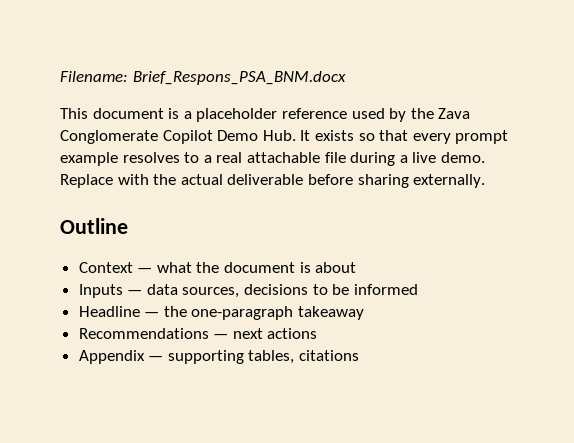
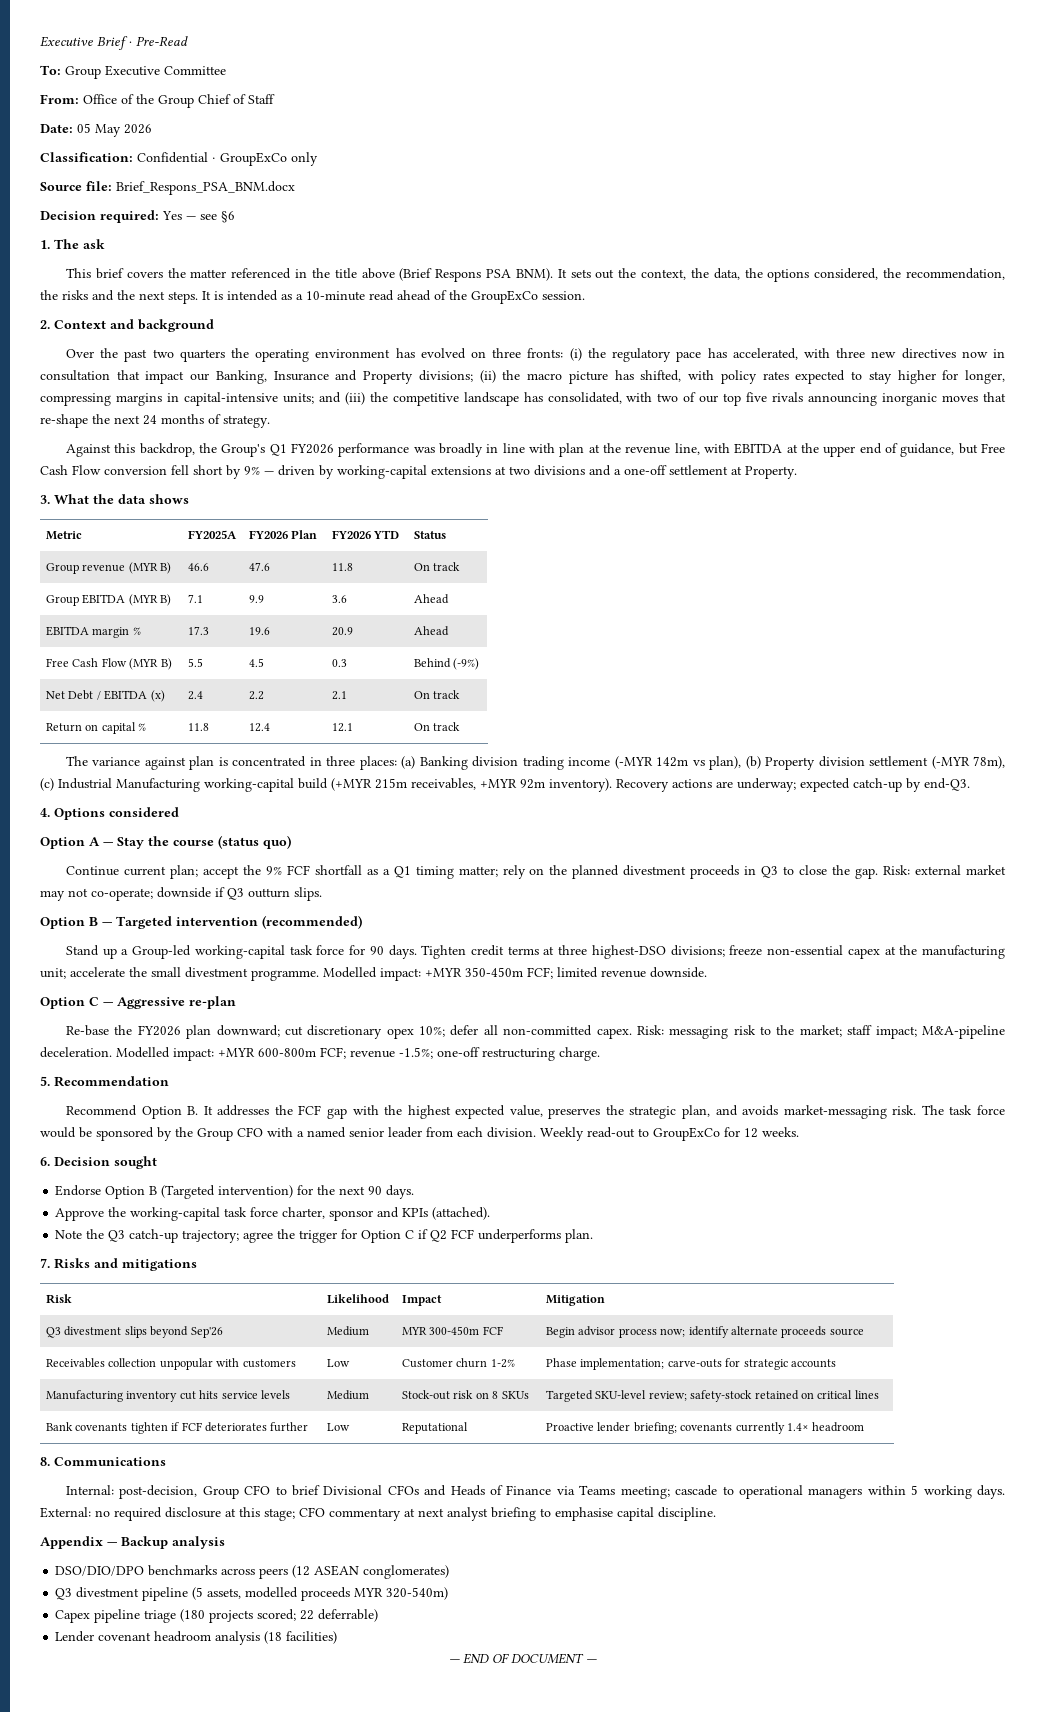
[60,71,346,85] [60,108,471,122] [60,130,509,144] [60,152,485,166] [60,174,486,188] [60,218,128,234] [78,262,357,273] [78,284,418,298] [78,306,365,320] [78,328,318,339] [78,350,360,364] Filename: Brief_Respons_PSA_BNM.docx // This document is a placeholder reference used by the Zava Conglomerate Copilot Demo Hub. It exists so that every prompt example resolves to a real attachable file during a live demo. Replace with the actual deliverable before sharing externally. // Outline // Context — what the document is about // Inputs — data sources, decisions to be informed // Headline — the one-paragraph takeaway // Recommendations — next actions // Appendix — supporting tables, citations -> [40,36,188,50] [40,65,226,79] [40,94,275,108] [40,123,152,137] [40,152,318,166] [40,181,295,195] [40,210,235,223] [40,239,105,249] [65,268,1006,282] [40,290,585,304] [40,319,214,332] [65,348,1005,362] [40,370,1006,384] [40,392,1007,406] [40,414,270,428] [65,443,1005,457] [40,465,797,479] [40,494,189,504] [46,531,83,540] [188,530,238,539] [249,530,318,539] [332,530,400,539] [414,531,447,539] [46,562,172,574] [188,563,210,571] [249,562,271,571] [332,563,354,571] [414,562,461,571] [46,594,172,606] [188,594,204,603] [249,595,265,603] [332,595,348,603] [414,594,450,604] [46,626,141,638] [188,626,210,635] [249,627,271,635] [332,627,354,636] [414,626,450,636] [46,658,172,670] [188,658,204,667] [249,658,265,667] [332,659,348,667] [414,658,480,670] [46,690,165,702] [188,691,204,700] [249,691,265,700] [332,691,348,700] [414,690,461,699] [46,722,147,734] [188,723,210,731] [249,723,271,732] [332,723,354,732] [414,722,461,731] [65,756,1005,770] [40,778,970,792] [40,807,179,820] [40,835,291,849] [65,865,1006,879] [40,887,322,901] [40,915,362,929] [65,945,1005,959] [40,967,707,981] [40,996,236,1009] [65,1025,1006,1039] [40,1047,600,1061] [40,1076,169,1087] [65,1105,1005,1119] [40,1127,799,1141] [40,1156,157,1169] [55,1185,415,1199] [55,1207,491,1221] [55,1229,594,1243] [40,1258,197,1271] [46,1294,73,1304] [327,1294,390,1304] [402,1295,443,1306] [546,1295,606,1306] [46,1326,223,1338] [327,1326,370,1336] [402,1326,503,1335] [546,1326,864,1338] [46,1358,296,1370] [327,1359,351,1367] [402,1358,515,1368] [546,1358,836,1370] [46,1390,290,1402] [327,1390,370,1400] [402,1390,529,1400] [546,1390,879,1402] [46,1422,309,1434] [327,1423,351,1431] [402,1422,469,1434] [546,1422,865,1434] [40,1457,166,1466] [65,1485,1006,1499] [40,1507,716,1521] [40,1536,225,1549] [55,1565,450,1579] [55,1587,449,1601] [55,1609,379,1623] [55,1631,338,1645] [449,1653,597,1664] Executive Brief · Pre-Read // To: Group Executive Committee // From: Office of the Group Chief of Staff // Date: 05 May 2026 // Classification: Confidential · GroupExCo only // Source file: Brief_Respons_PSA_BNM.docx // Decision required: Yes — see §6 // 1. The ask // This brief covers the matter referenced in the title above (Brief Respons PSA BNM). It sets out the context, the data, the options considered, the recommendation, the risks and the next steps. It is intended as a 10-minute read ahead of the GroupExCo session. // 2. Context and background // Over the past two quarters the operating environment has evolved on three fronts: (i) the regulatory pace has accelerated, with three new directives now in consultation that impact our Banking, Insurance and Property divisions; (ii) the macro picture has shifted, with policy rates expected to stay higher for longer, compressing margins in capital-intensive units; and (iii) the competitive landscape has consolidated, with two of our top five rivals announcing inorganic moves that re-shape the next 24 months of strategy. // Against this backdrop, the Group's Q1 FY2026 performance was broadly in line with plan at the revenue line, with EBITDA at the upper end of guidance, but Free Cash Flow conversion fell short by 9% — driven by working-capital extensions at two divisions and a one-off settlement at Property. // 3. What the data shows // Metric | FY2025A | FY2026 Plan | FY2026 YTD | Status // Group revenue (MYR B) | 46.6 | 47.6 | 11.8 | On track // Group EBITDA (MYR B) | 7.1 | 9.9 | 3.6 | Ahead // EBITDA margin % | 17.3 | 19.6 | 20.9 | Ahead // Free Cash Flow (MYR B) | 5.5 | 4.5 | 0.3 | Behind (-9%) // Net Debt / EBITDA (x) | 2.4 | 2.2 | 2.1 | On track // Return on capital % | 11.8 | 12.4 | 12.1 | On track // The variance against plan is concentrated in three places: (a) Banking division trading income (-MYR 142m vs plan), (b) Property division settlement (-MYR 78m), (c) Industrial Manufacturing working-capital build (+MYR 215m receivables, +MYR 92m inventory). Recovery actions are underway; expected catch-up by end-Q3. // 4. Options considered // Option A — Stay the course (status quo) // Continue current plan; accept the 9% FCF shortfall as a Q1 timing matter; rely on the planned divestment proceeds in Q3 to close the gap. Risk: external market may not co-operate; downside if Q3 outturn slips. // Option B — Targeted intervention (recommended) // Stand up a Group-led working-capital task force for 90 days. Tighten credit terms at three highest-DSO divisions; freeze non-essential capex at the manufacturing unit; accelerate the small divestment programme. Modelled impact: +MYR 350-450m FCF; limited revenue downside. // Option C — Aggressive re-plan // Re-base the FY2026 plan downward; cut discretionary opex 10%; defer all non-committed capex. Risk: messaging risk to the market; staff impact; M&A-pipeline deceleration. Modelled impact: +MYR 600-800m FCF; revenue -1.5%; one-off restructuring charge. // 5. Recommendation // Recommend Option B. It addresses the FCF gap with the highest expected value, preserves the strategic plan, and avoids market-messaging risk. The task force would be sponsored by the Group CFO with a named senior leader from each division. Weekly read-out to GroupExCo for 12 weeks. // 6. Decision sought // Endorse Option B (Targeted intervention) for the next 90 days. // Approve the working-capital task force charter, sponsor and KPIs (attached). // Note the Q3 catch-up trajectory; agree the trigger for Option C if Q2 FCF underperforms plan. // 7. Risks and mitigations // Risk | Likelihood | Impact | Mitigation // Q3 divestment slips beyond Sep'26 | Medium | MYR 300-450m FCF | Begin advisor process now; identify alternate proceeds source // Receivables collection unpopular with customers | Low | Customer churn 1-2% | Phase implementation; carve-outs for strategic accounts // Manufacturing inventory cut hits service levels | Medium | Stock-out risk on 8 SKUs | Targeted SKU-level review; safety-stock retained on critical lines // Bank covenants tighten if FCF deteriorates further | Low | Reputational | Proactive lender briefing; covenants currently 1.4× headroom // 8. Communications // Internal: post-decision, Group CFO to brief Divisional CFOs and Heads of Finance via Teams meeting; cascade to operational managers within 5 working days. External: no required disclosure at this stage; CFO commentary at next analyst briefing to emphasise capital discipline. // Appendix — Backup analysis // DSO/DIO/DPO benchmarks across peers (12 ASEAN conglomerates) // Q3 divestment pipeline (5 assets, modelled proceeds MYR 320-540m) // Capex pipeline triage (180 projects scored; 22 deferrable) // Lender covenant headroom analysis (18 facilities) // — END OF DOCUMENT —

